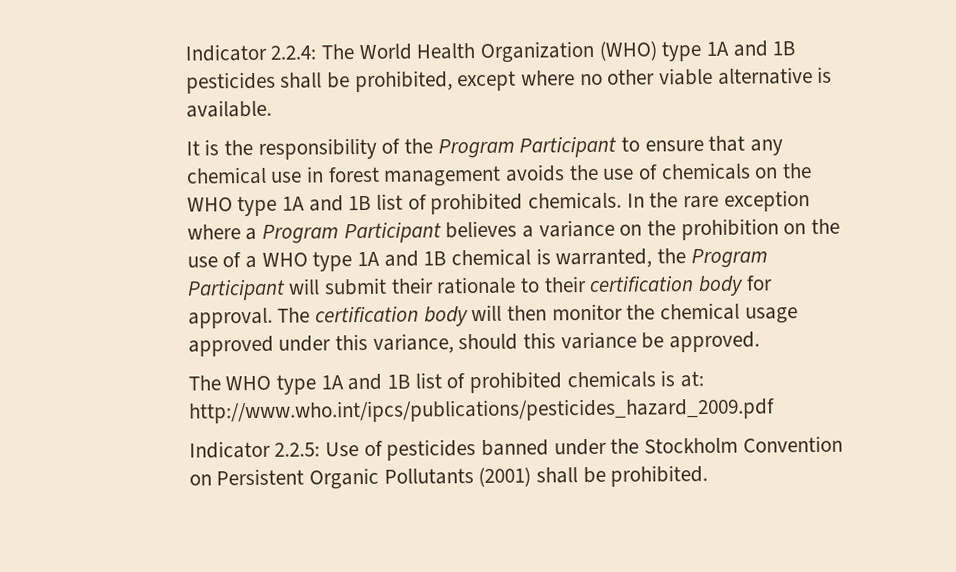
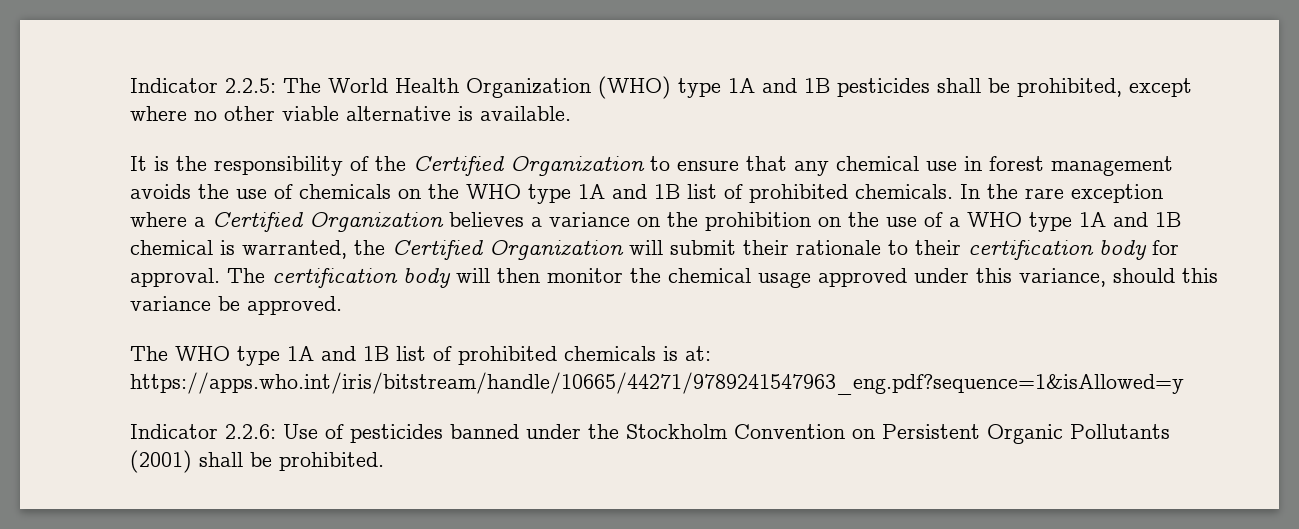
[184,43,317,62] Indicator 2.2.4: -> [130,78,277,93] Indicator 2.2.5:
[437,135,618,159] Program Participant -> [413,156,646,176] Certified Organization
[261,221,442,244] Program Participant -> [212,212,445,232] Certified Organization
[690,248,768,269] [186,278,286,301] Program Participant -> [392,240,625,260] Certified Organization
[188,397,775,424] [188,440,321,459] http://www.who.int/ipcs/publications/pesticides_hazard_2009.pdf // Indicator 2.2.5: -> [130,372,1185,395] [130,424,277,439] https://apps.who.int/iris/bitstream/handle/10665/44271/9789241547963_eng.pdf?sequence=1&isAllowed=y // Indicator 2.2.6:

